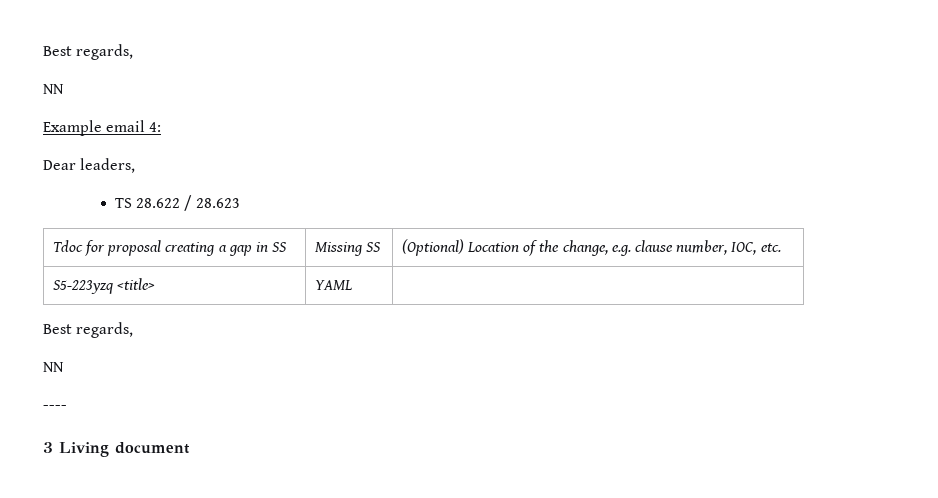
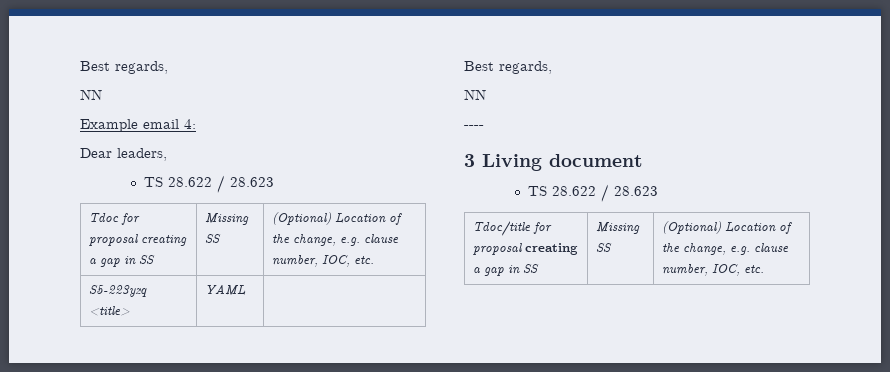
(190, 448) none -> [528,184,659,202] [473,221,553,236] [473,243,579,255] [473,264,540,276] [596,222,641,234] [596,243,613,252] [662,221,793,234] [662,243,790,255] [662,264,765,276] // TS 28.622 / 28.623 // Tdoc/title for proposal creating a gap in SS | Missing SS | (Optional) Location of the change, e.g. clause number, IOC, etc.

